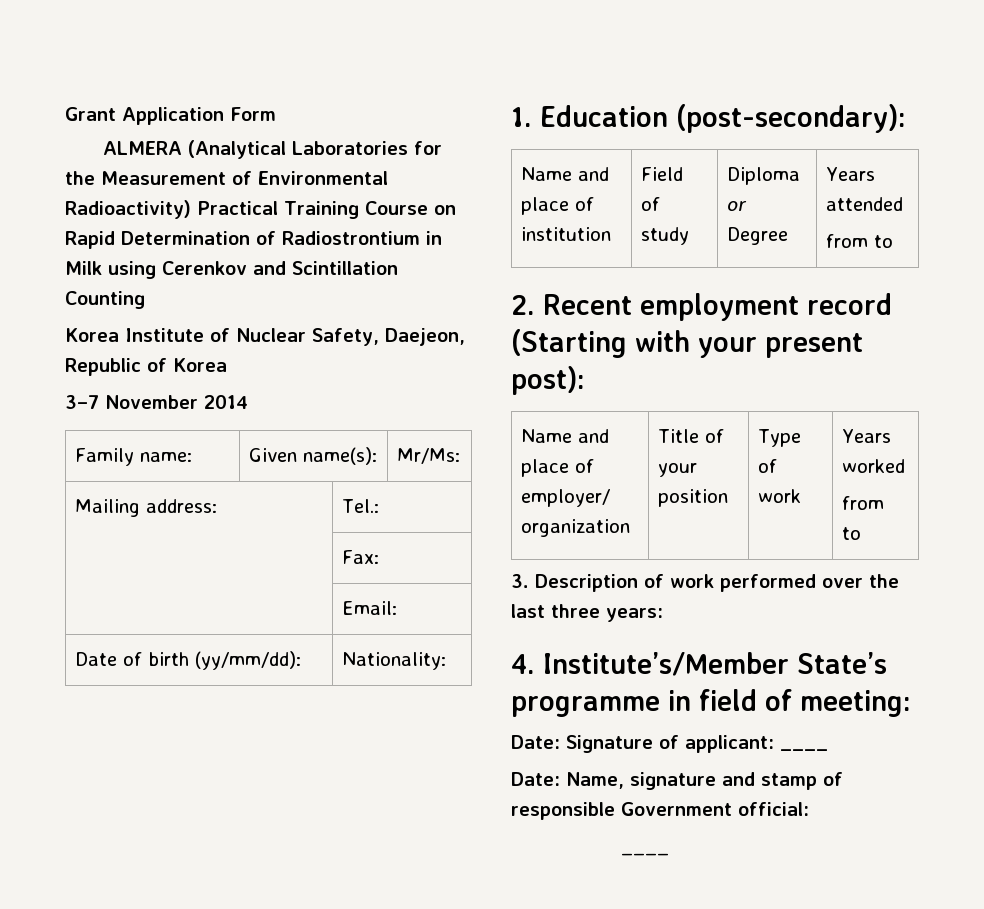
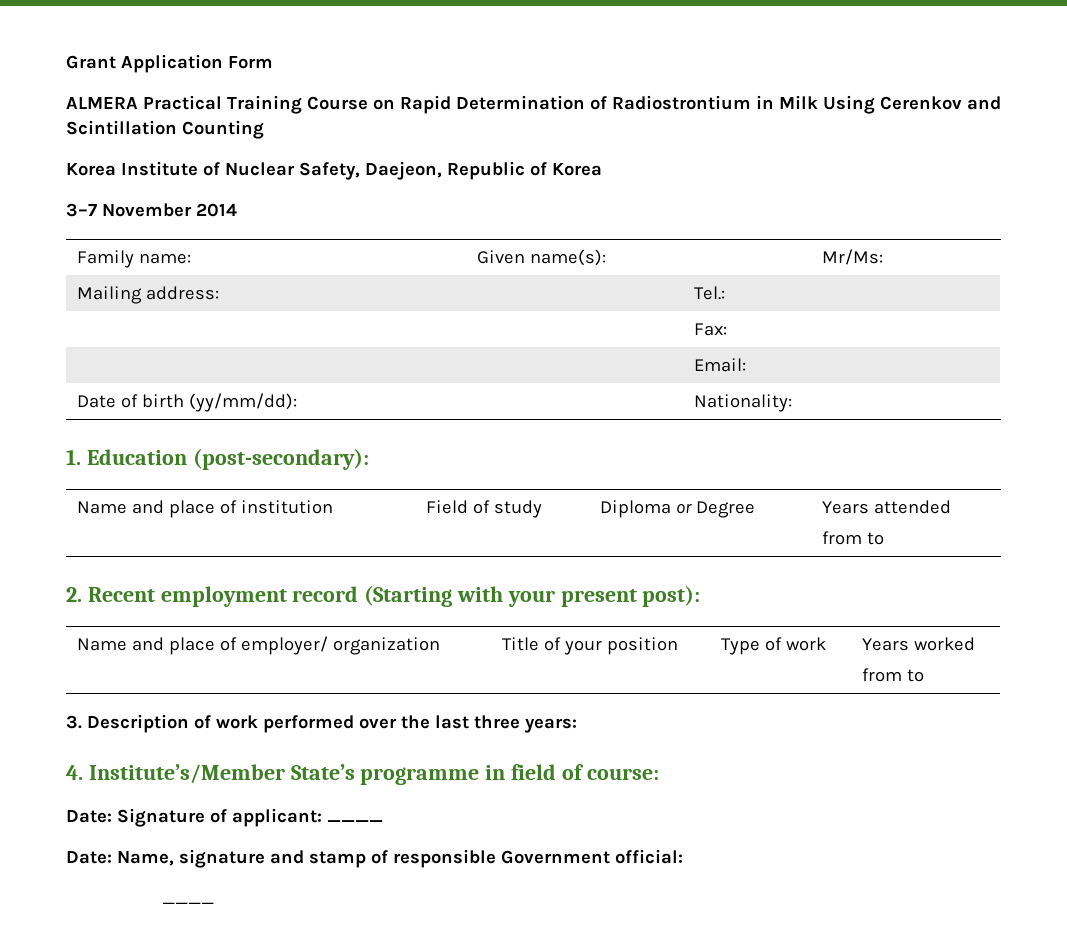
[188,140,443,159] [65,171,388,185] [65,200,191,219] (Analytical Laboratories for the Measurement of Environmental Radioactivity) -> (138, 103) none
[108,261,156,279] using -> [823,95,875,114] Using
[800,690,911,717] meeting: -> [586,768,659,780] course:

